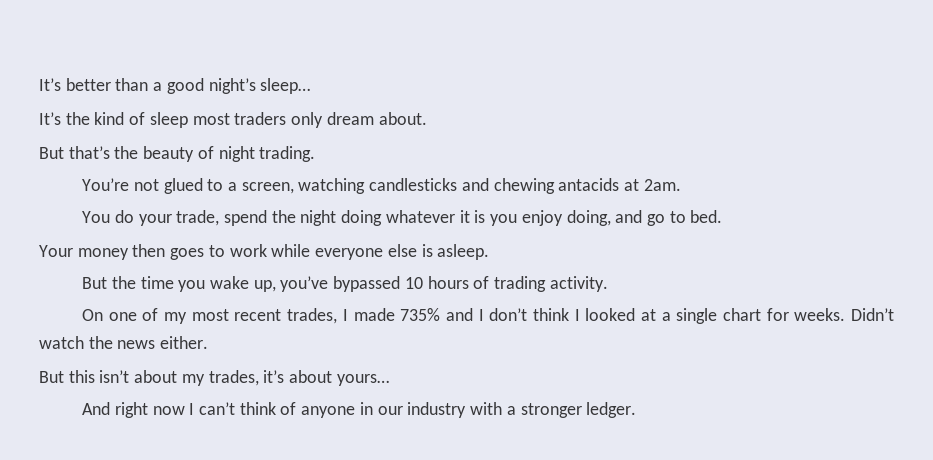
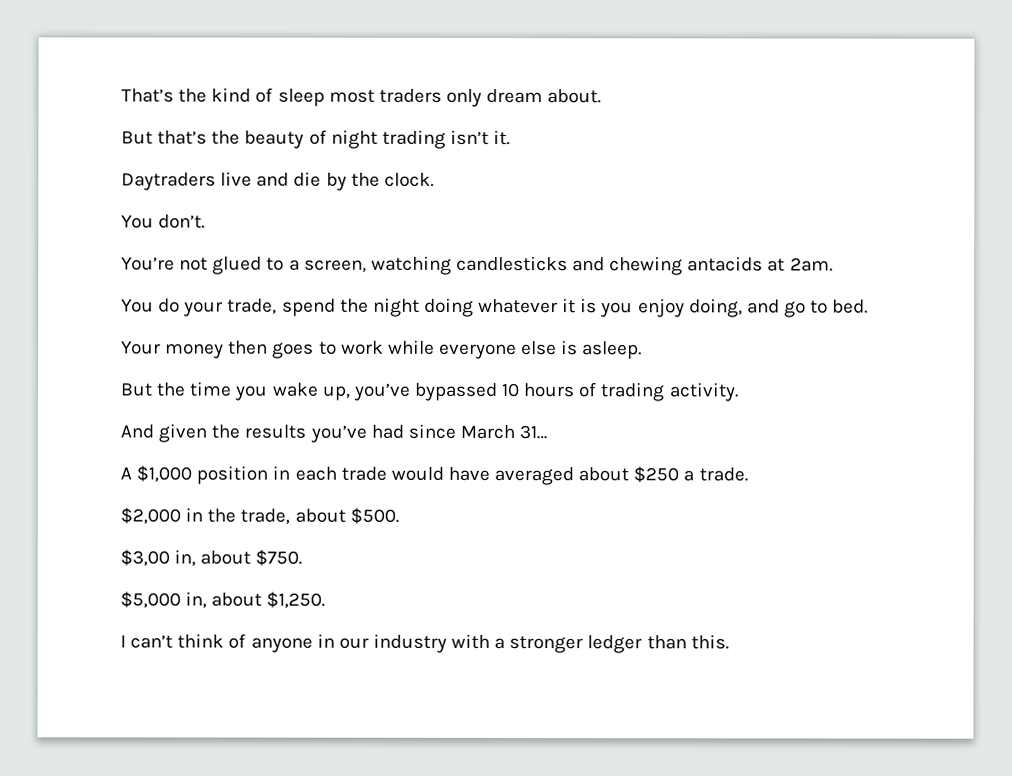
[39,78,311,94] [39,112,61,125] It’s better than a good night’s sleep… // It’s -> [121,88,174,103] That’s
[259,146,316,162] trading. -> [381,129,511,149] [121,171,434,191] [121,214,206,229] trading isn’t it. // Daytraders live and die by the clock. // You don’t.
[82,308,894,324] [39,336,209,349] [39,370,389,386] [82,402,185,418] On one of my most recent trades, I made 735% and I don’t think I looked at a single chart for weeks. Didn’t watch the news either. // But this isn’t about my trades, it’s about yours… // And right now -> [120,423,548,443] [120,465,748,486] [120,507,399,525] [120,549,303,567] [120,591,326,609] And given the results you’ve had since March 31… // A $1,000 position in each trade would have averaged about $250 a trade. // $2,000 in the trade, about $500. // $3,00 in, about $750. // $5,000 in, about $1,250. //
[586,402,637,418] ledger. -> [587,634,729,654] ledger than this.

